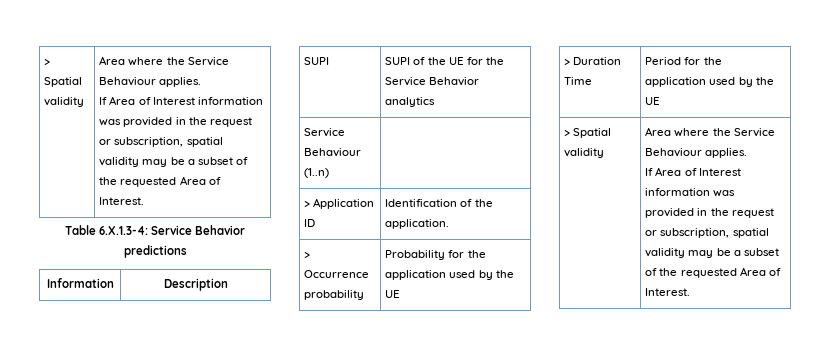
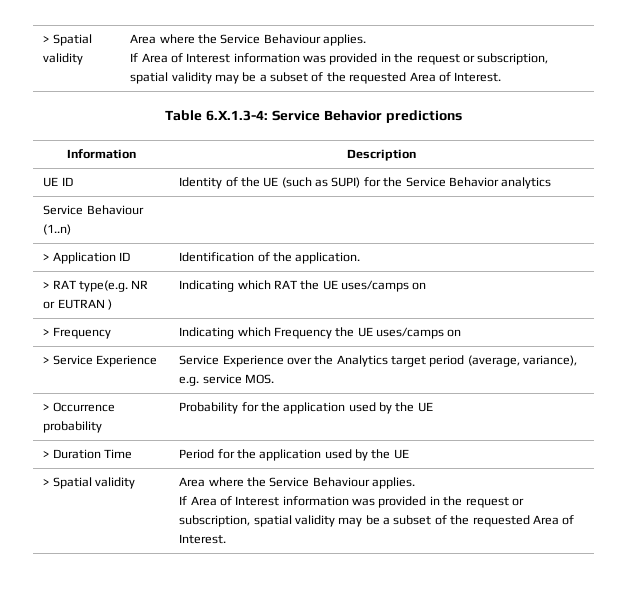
[304,57,330,65] [385,57,464,65] SUPI | SUPI of the UE -> [43,177,73,187] [179,177,361,189] UE ID | Identity of the UE (such as SUPI)
(450, 224) none -> [43,280,149,292] [43,299,112,310] [179,280,427,292] [43,327,111,339] [179,327,462,339] [43,355,157,367] [179,355,578,367] [179,374,274,386] // > RAT type(e.g. NR or EUTRAN ) | Indicating which RAT the UE uses/camps on // > Frequency | Indicating which Frequency the UE uses/camps on // > Service Experience | Service Experience over the Analytics target period (average, variance), e.g. service MOS.

